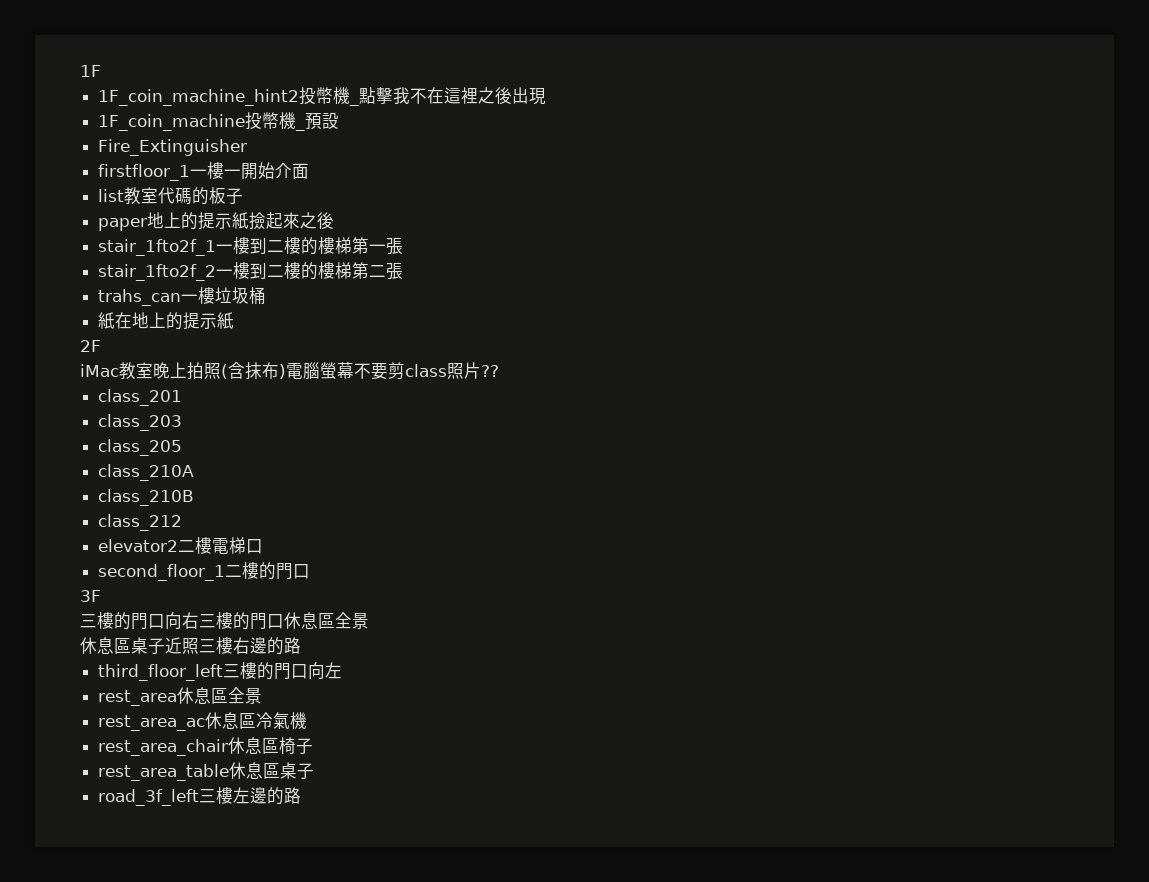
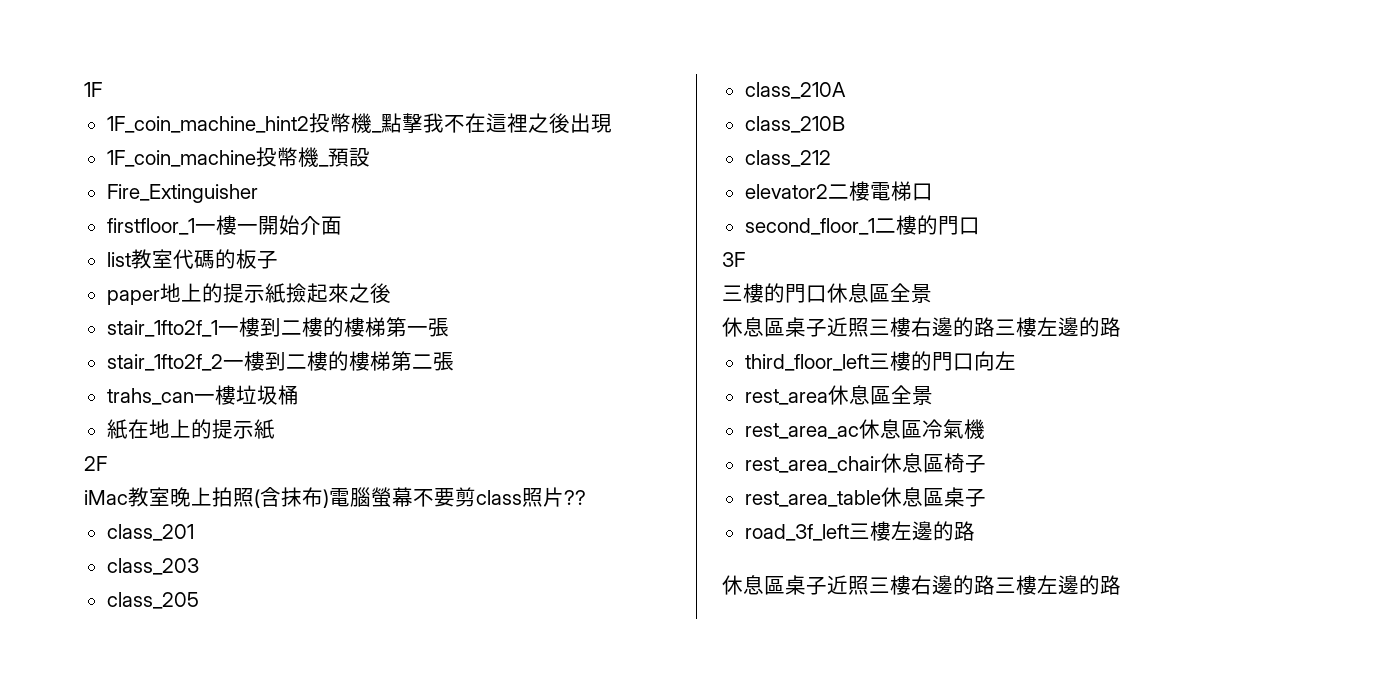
[165,612,284,630] 向右三樓的門口 -> (827, 294) none
(301, 645) none -> [995,317,1121,337] 三樓左邊的路
(302, 795) none -> [722,575,1121,595] // 休息區桌子近照三樓右邊的路三樓左邊的路

